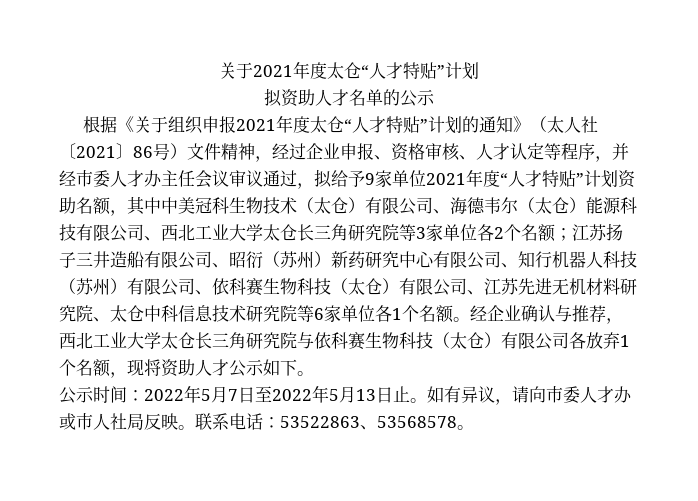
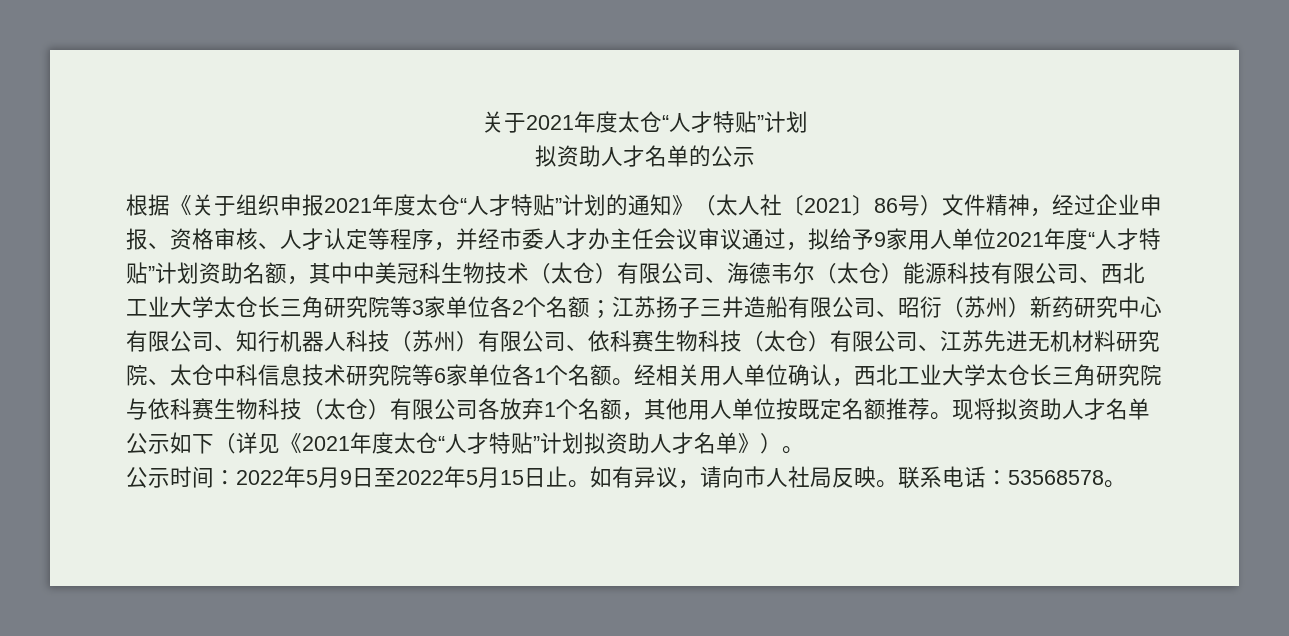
(392, 179) none -> [908,230,952,250] 用人
[487,305,606,323] 企业确认与推荐 -> [656,364,832,386] 相关用人单位确认
[127,359,229,377] 现将资助人才 -> [644,398,1150,420] 其他用人单位按既定名额推荐。现将拟资助人才名单
(297, 367) none -> [214,432,782,454] （详见《2021年度太仓“人才特贴”计划拟资助人才名单》）
[228,389,238,401] 7 -> [340,470,352,485] 9
[356,389,376,401] 13 -> [500,470,524,485] 15
[563,386,632,404] [59,413,93,430] 委人才办或市 -> (766, 477) none
[280,416,377,430] 53522863、 -> (1008, 477) none

